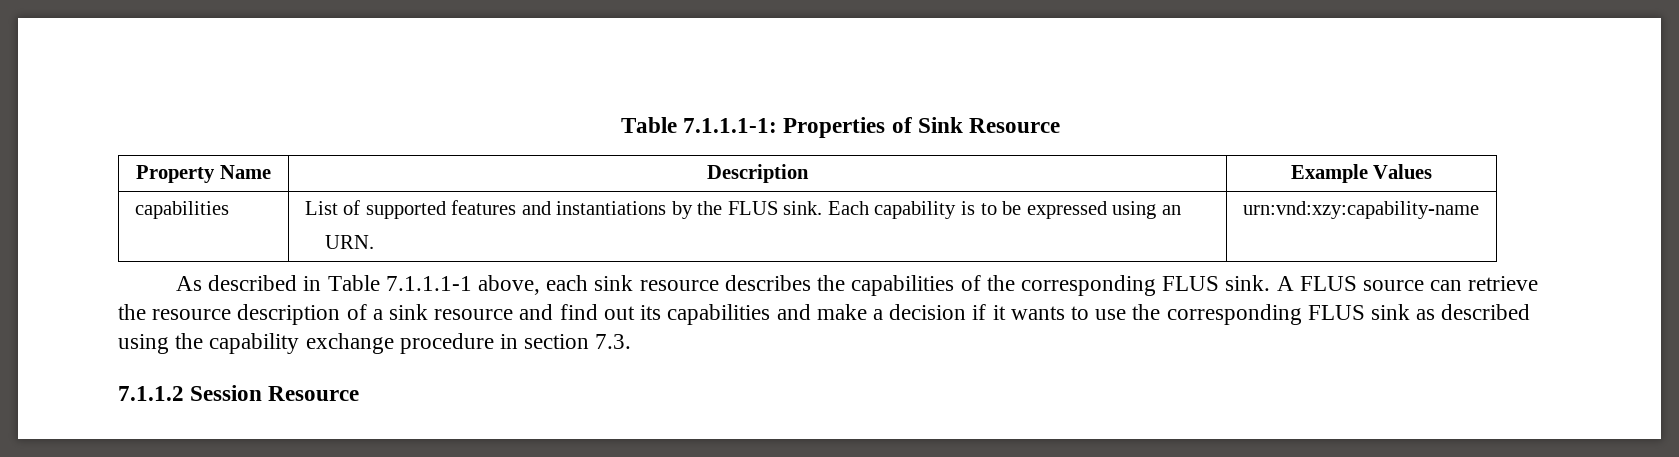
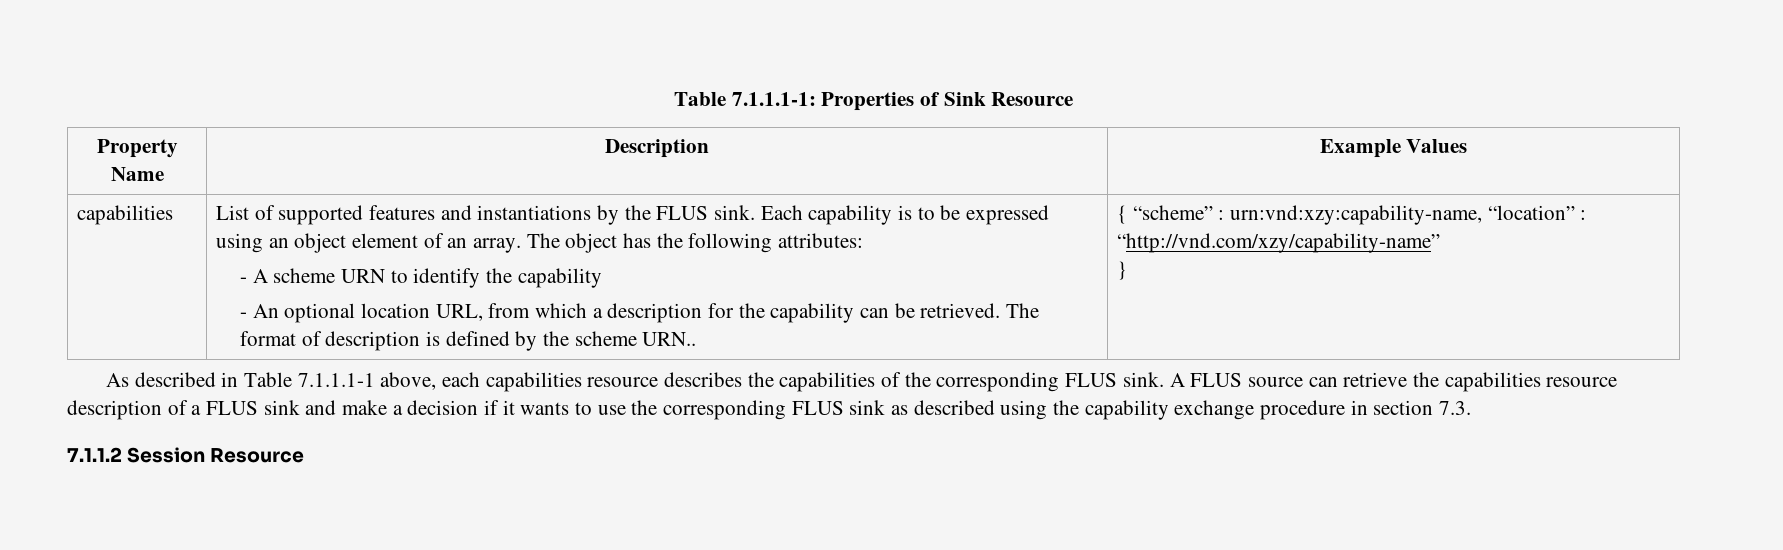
[324,235,374,249] [1242,201,1479,219] // URN. | urn:vnd:xzy:capability-name -> [294,233,863,253] [240,268,602,288] [240,303,1040,323] [240,331,697,351] [1116,205,1587,225] [1116,233,1440,253] [1116,261,1127,280] object element of an array. The object has the following attributes: // - A scheme URN to identify the capability // - An optional location URL, from which a description for the capability can be retrieved. The format of description is defined by the scheme URN.. | { “scheme” : urn:vnd:xzy:capability-name, “location” : “http://vnd.com/xzy/capability-name” // }
[594,275,634,291] sink -> [485,372,582,392] capabilities
(146, 312) none -> [1444,372,1541,392] capabilities
[389,304,771,325] sink resource and find out its capabilities -> [206,400,300,415] FLUS sink

